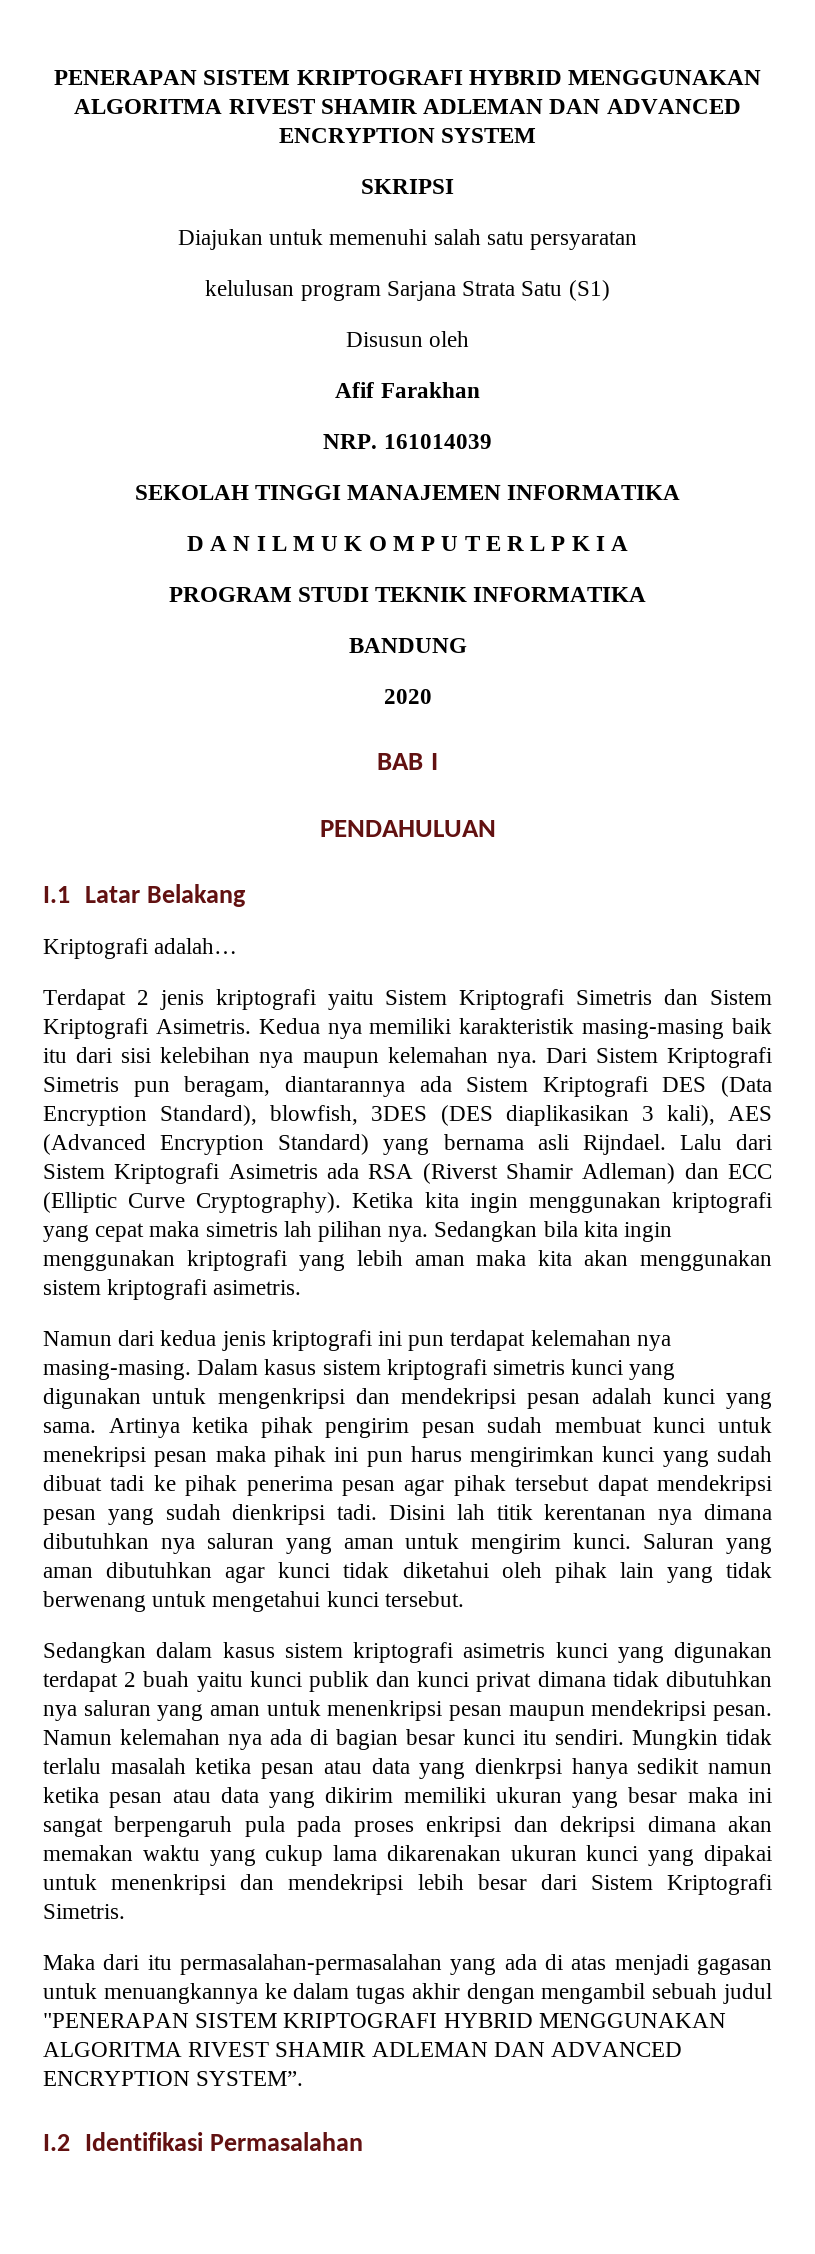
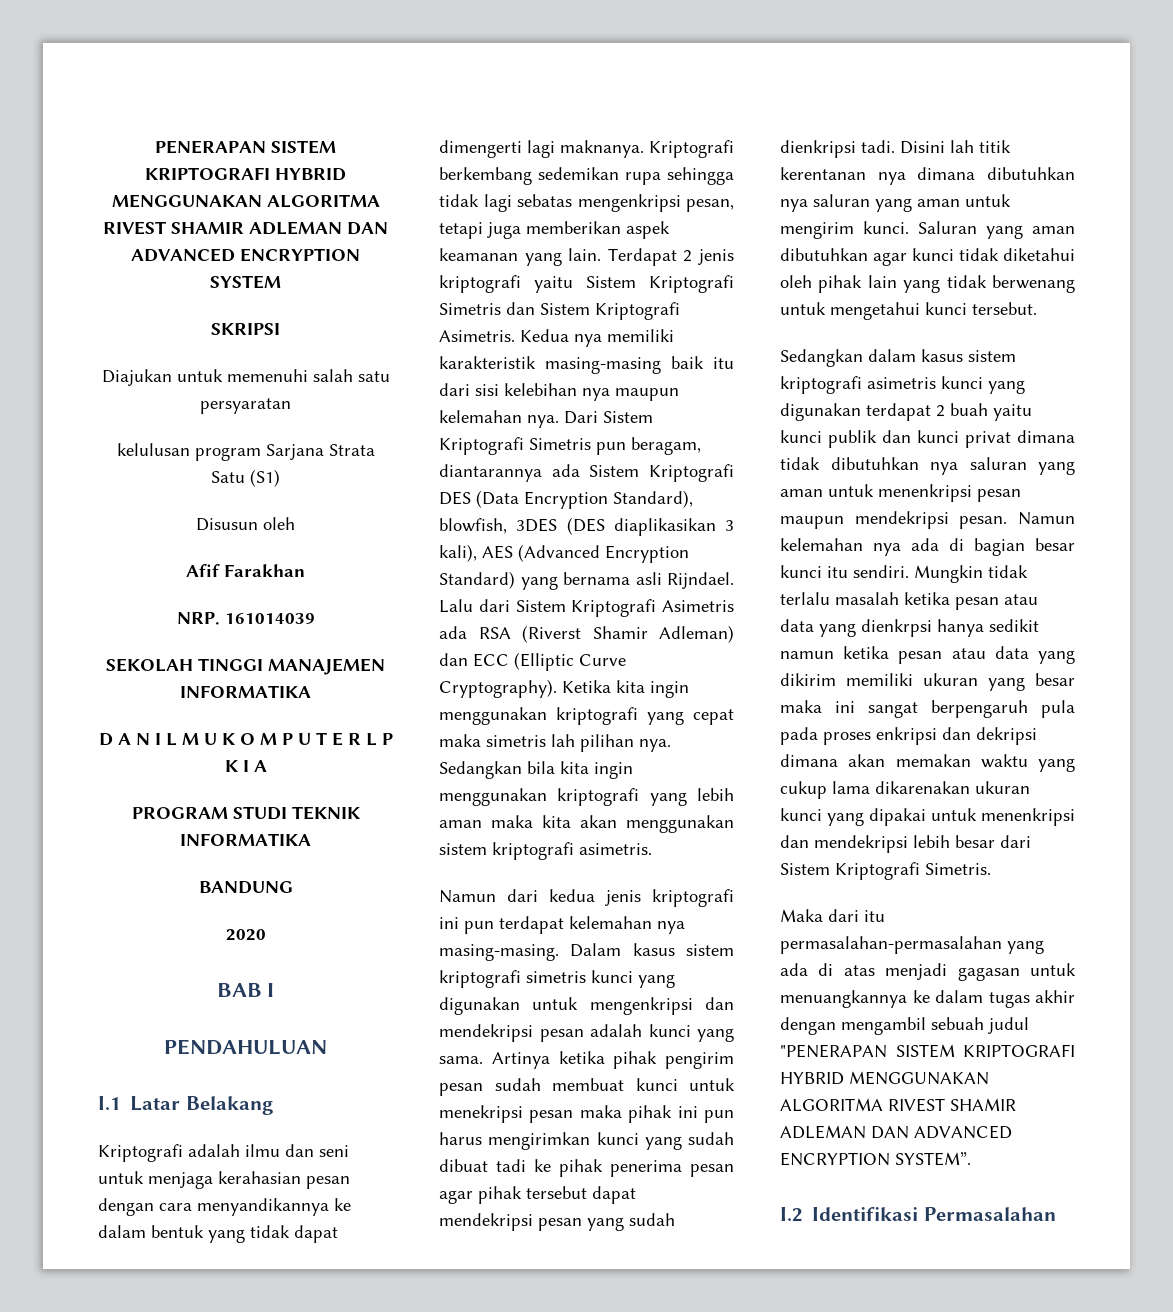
[154,938,238,954] adalah… // -> [188,1144,349,1157] [98,1171,350,1189] [98,1198,351,1216] [98,1225,338,1243] [439,140,734,158] [439,167,734,185] [439,194,734,212] [439,221,670,239] [439,248,602,266] adalah ilmu dan seni untuk menjaga kerahasian pesan dengan cara menyandikannya ke dalam bentuk yang tidak dapat dimengerti lagi maknanya. Kriptografi berkembang sedemikan rupa sehingga tidak lagi sebatas mengenkripsi pesan, tetapi juga memberikan aspek keamanan yang lain.

